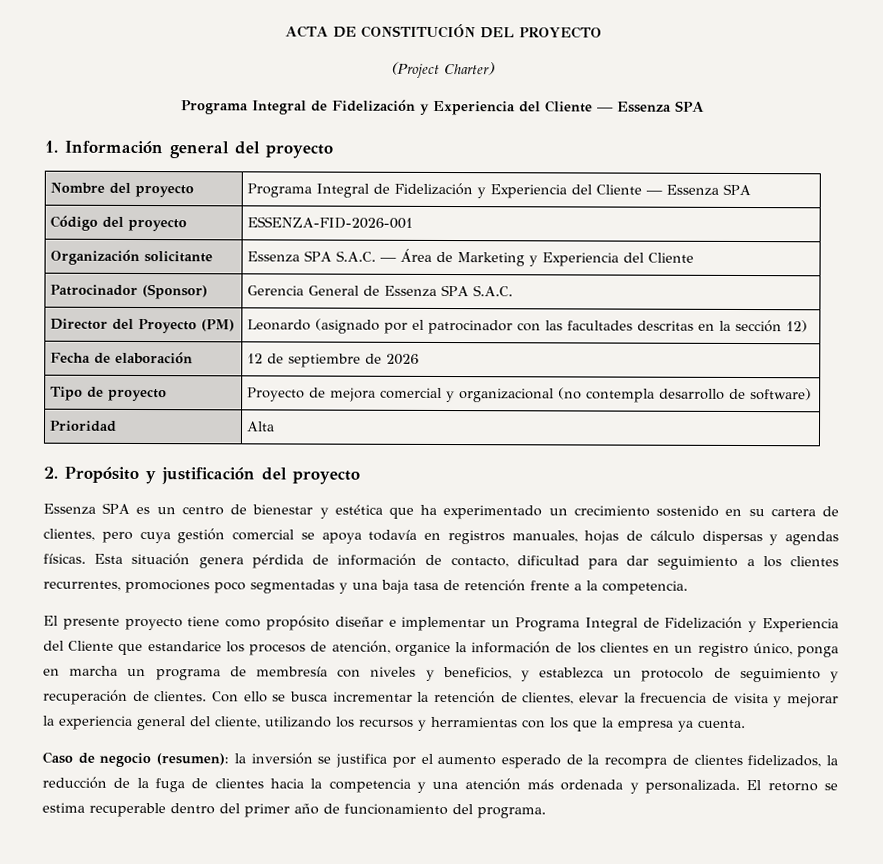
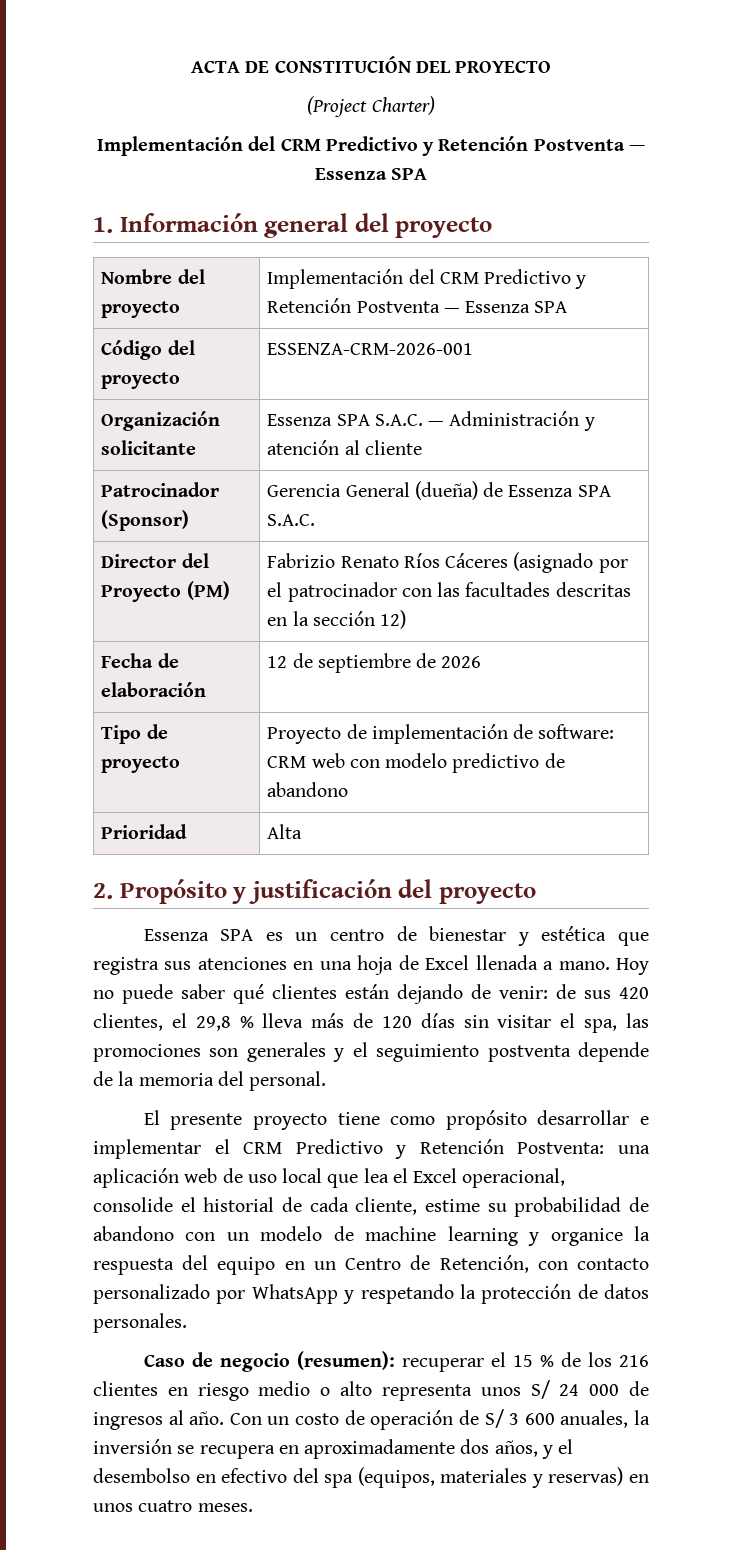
[181,99,594,116] Programa Integral de Fidelización y Experiencia del Cliente -> [97,136,625,156] Implementación del CRM Predictivo y Retención Postventa
[247,182,643,199] Programa Integral de Fidelización y Experiencia del Cliente -> [267,269,587,289] [267,298,440,313] Implementación del CRM Predictivo y Retención Postventa
[247,216,414,229] ESSENZA-FID-2026-001 -> [267,343,474,355] ESSENZA-CRM-2026-001
[400,248,695,267] Área de Marketing y Experiencia del Cliente -> [449,411,595,431] [267,440,422,455] Administración y atención al cliente
(360, 290) none -> [414,481,478,500] (dueña)
[247,319,312,331] Leonardo -> [267,553,509,568] Fabrizio Renato Ríos Cáceres
[330,387,813,403] mejora comercial y organizacional (no contempla desarrollo de software) -> [371,724,615,744] [267,753,565,773] [267,782,349,797] implementación de software: CRM web con modelo predictivo de abandono
[420,504,840,520] [43,528,839,546] [43,552,840,570] [43,578,688,595] ha experimentado un crecimiento sostenido en su cartera de clientes, pero cuya gestión comercial se apoya todavía en registros manuales, hojas de cálculo dispersas y agendas físicas. Esta situación genera pérdida de información de contacto, dificultad para dar seguimiento a los clientes recurrentes, promociones poco segmentadas y una baja tasa de retención frente a la competencia. -> [93,955,649,975] [93,984,649,1004] [93,1013,649,1033] [93,1042,649,1062] [93,1071,327,1091] registra sus atenciones en una hoja de Excel llenada a mano. Hoy no puede saber qué clientes están dejando de venir: de sus 420 clientes, el 29,8 % lleva más de 120 días sin visitar el spa, las promociones son generales y el seguimiento postventa depende de la memoria del personal.
[334,616,384,627] diseñar -> [537,1110,630,1125] desarrollar
[491,616,839,633] [43,640,839,658] [43,665,839,683] [43,689,839,708] [43,715,746,732] [42,751,838,769] [42,776,839,794] [42,802,546,819] un Programa Integral de Fidelización y Experiencia del Cliente que estandarice los procesos de atención, organice la información de los clientes en un registro único, ponga en marcha un programa de membresía con niveles y beneficios, y establezca un protocolo de seguimiento y recuperación de clientes. Con ello se busca incrementar la retención de clientes, elevar la frecuencia de visita y mejorar la experiencia general del cliente, utilizando los recursos y herramientas con los que la empresa ya cuenta. // Caso de negocio (resumen): la inversión se justifica por el aumento esperado de la recompra de clientes fidelizados, la reducción de la fuga de clientes hacia la competencia y una atención más ordenada y personalizada. El retorno se estima recuperable dentro del primer año de funcionamiento del programa. -> [214,1139,650,1159] [93,1168,566,1188] [93,1197,649,1217] [93,1226,651,1246] [93,1255,649,1275] [93,1284,649,1304] [93,1313,187,1333] [143,1351,650,1372] [93,1380,649,1401] [93,1409,650,1430] [93,1439,574,1459] [93,1467,649,1488] [93,1500,253,1512] el CRM Predictivo y Retención Postventa: una aplicación web de uso local que lea el Excel operacional, consolide el historial de cada cliente, estime su probabilidad de abandono con un modelo de machine learning y organice la respuesta del equipo en un Centro de Retención, con contacto personalizado por WhatsApp y respetando la protección de datos personales. // Caso de negocio (resumen): recuperar el 15 % de los 216 clientes en riesgo medio o alto representa unos S/ 24 000 de ingresos al año. Con un costo de operación de S/ 3 600 anuales, la inversión se recupera en aproximadamente dos años, y el desembolso en efectivo del spa (equipos, materiales y reservas) en unos cuatro meses.

